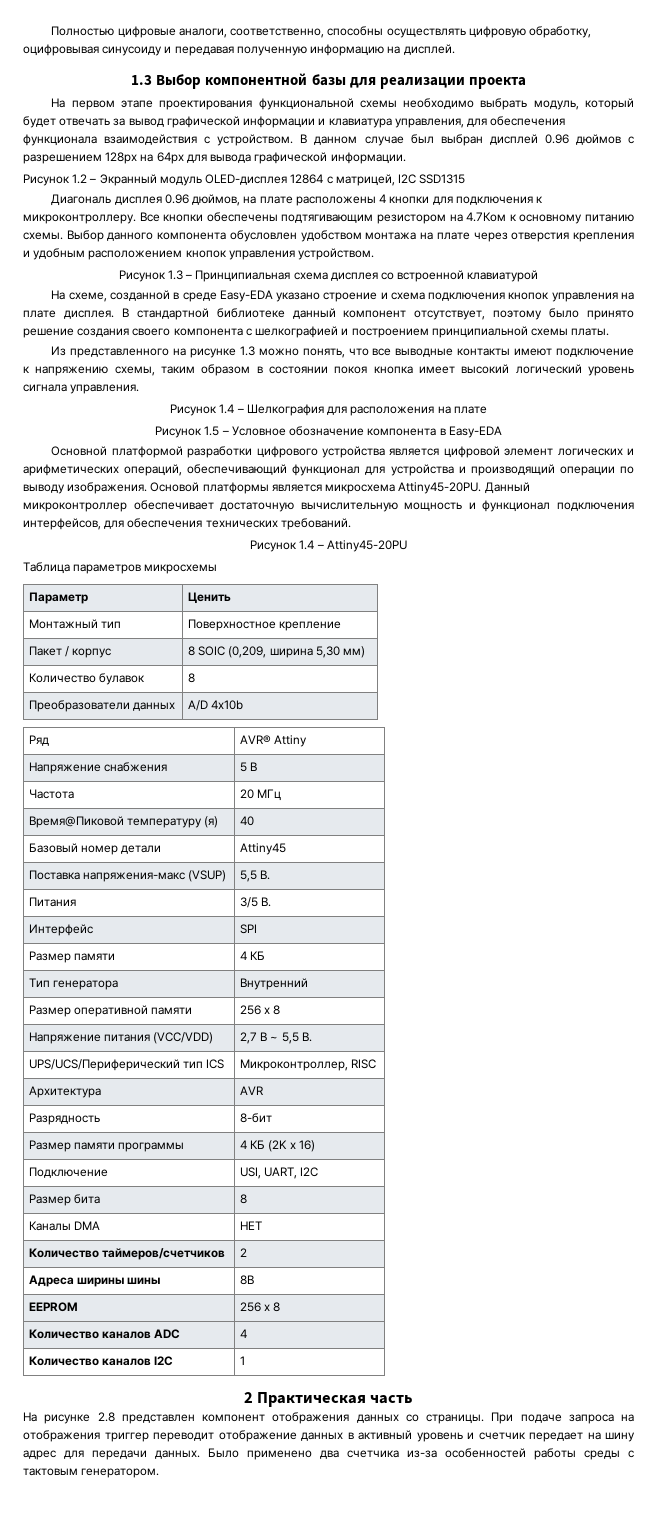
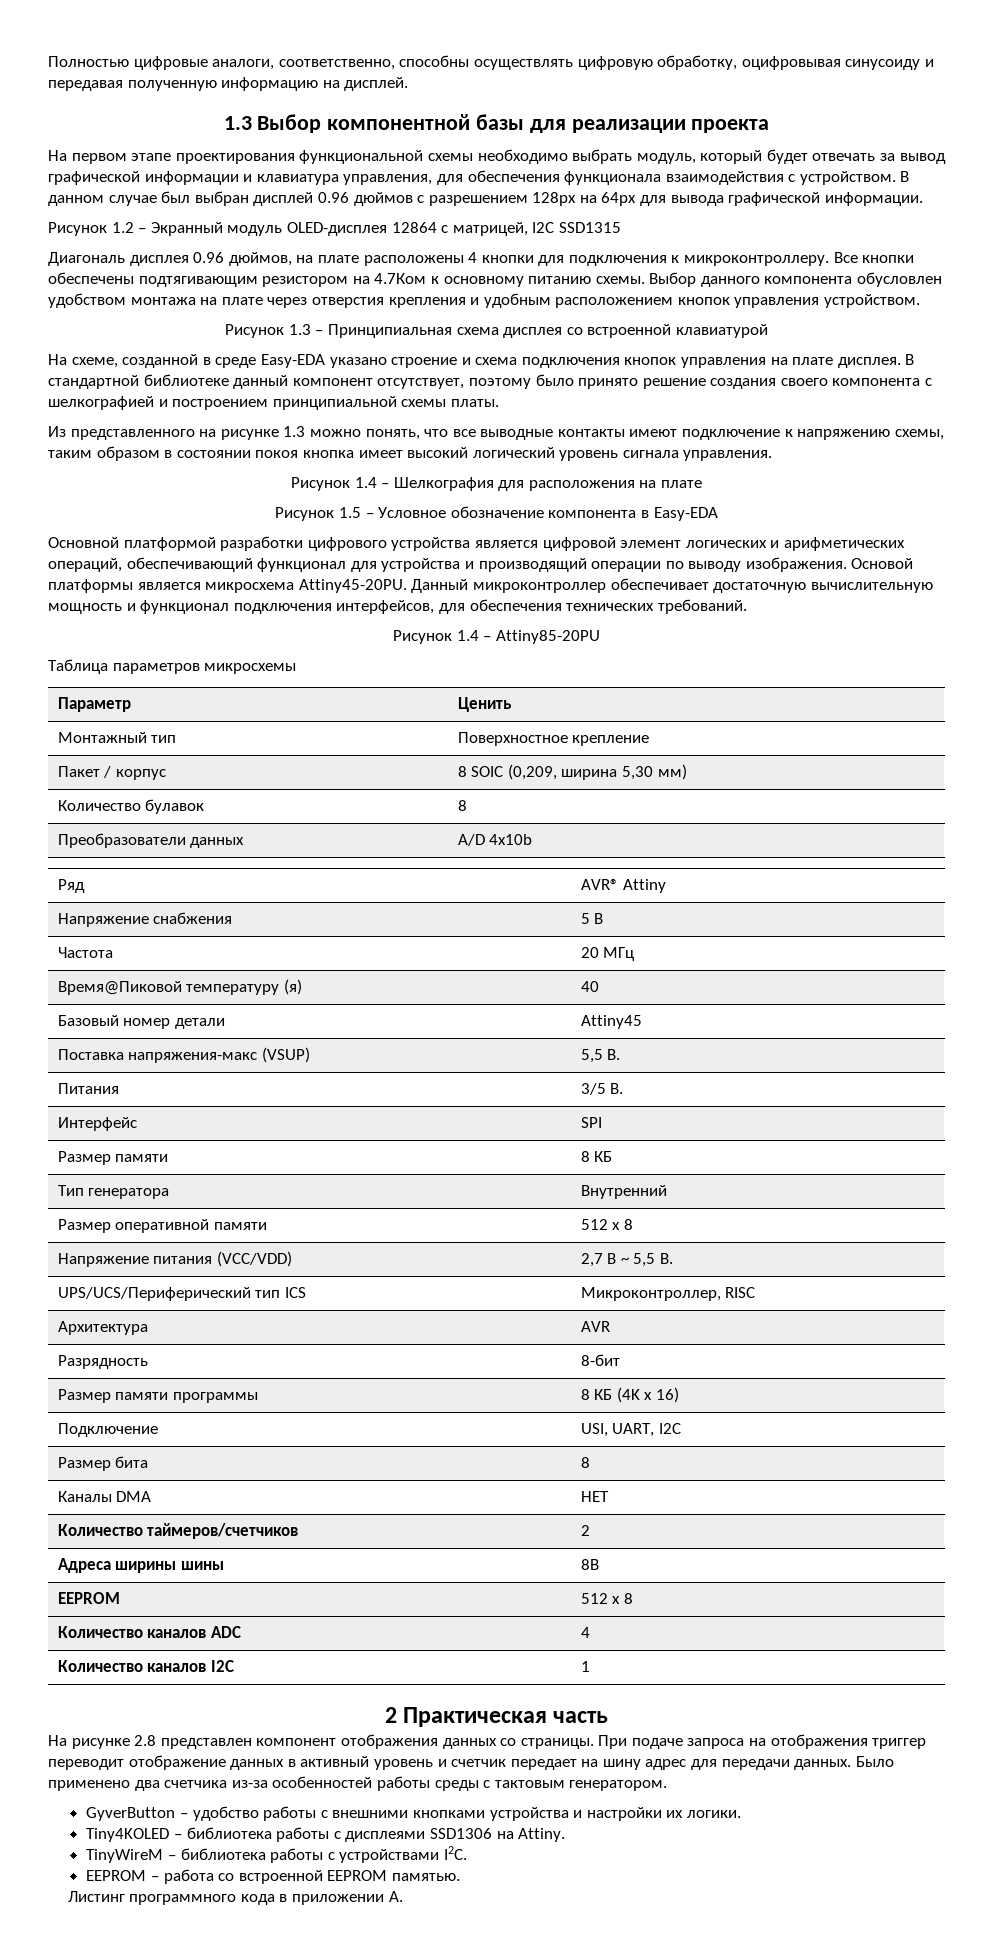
[326,540,407,552] Attiny45-20PU -> [495,630,600,644] Attiny85-20PU
[239,951,247,960] 4 -> [580,1151,590,1162] 8
[239,1005,261,1015] 256 -> [580,1219,608,1230] 512
[239,1140,288,1152] 4 КБ (2K -> [580,1387,640,1403] 8 КБ (4K
[239,1302,261,1312] 256 -> [580,1593,608,1604] 512
(160, 1473) none -> [86,1806,741,1821] [86,1827,566,1842] [86,1846,467,1863] [86,1869,460,1884] [67,1891,403,1905] // GyverButton – удобство работы с внешними кнопками устройства и настройки их логики. // Tiny4KOLED – библиотека работы с дисплеями SSD1306 на Attiny. // TinyWireM – библиотека работы с устройствами I2C. // EEPROM – работа со встроенной EEPROM памятью. // Листинг программного кода в приложении А.

